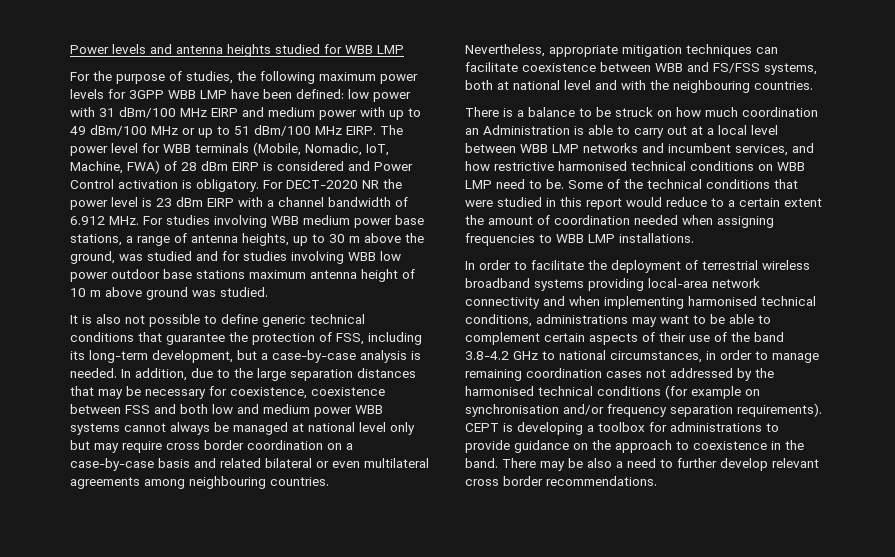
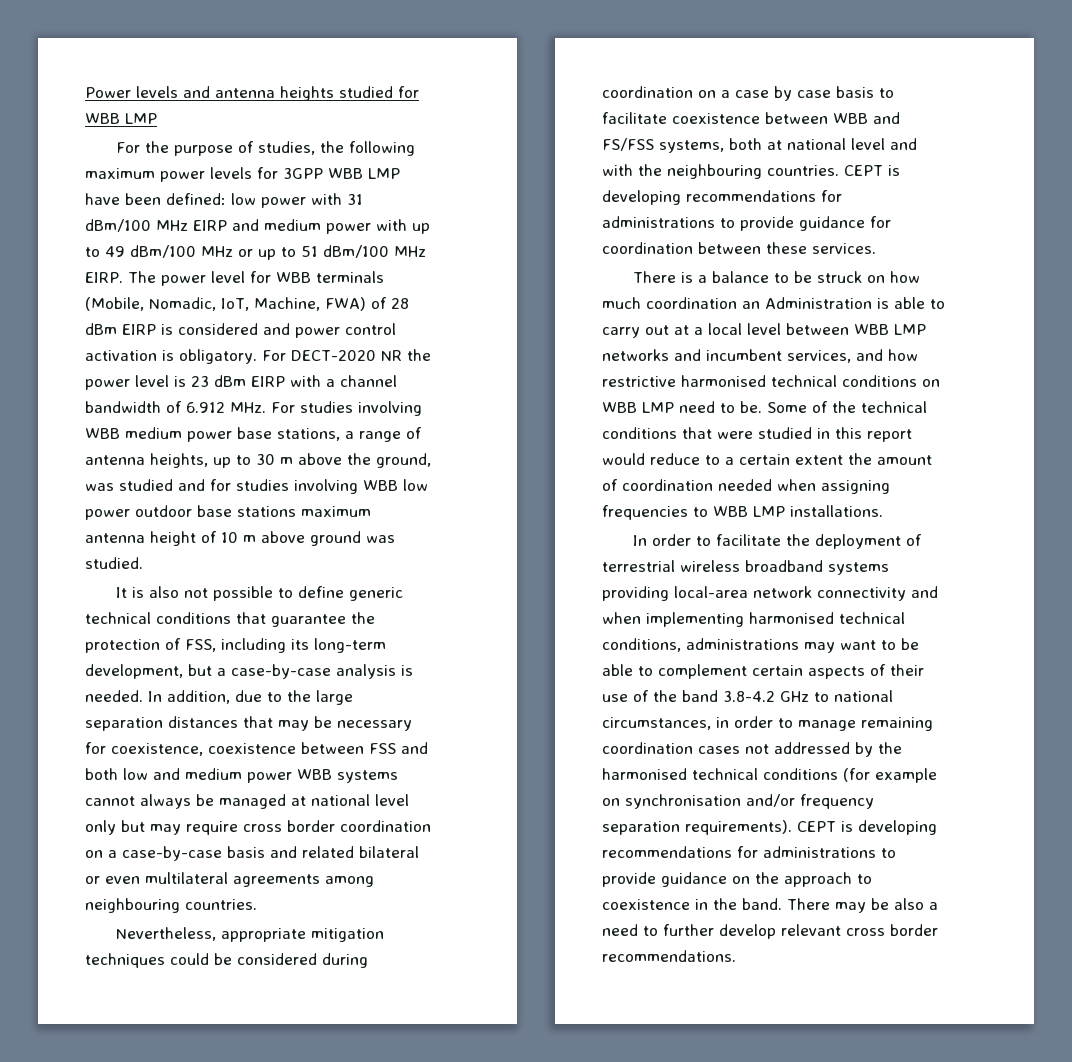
[374,162,413,171] [70,179,114,189] Power Control -> [295,323,396,338] power control
[756,47,778,54] can -> [170,953,368,968] [602,86,894,101] could be considered during coordination on a case by case basis to
(813, 85) none -> [844,165,900,176] [602,190,842,205] [602,216,891,231] [602,242,876,254] CEPT is developing recommendations for administrations to provide guidance for coordination between these services.
[587,422,645,432] a toolbox -> [602,846,732,858] recommendations

